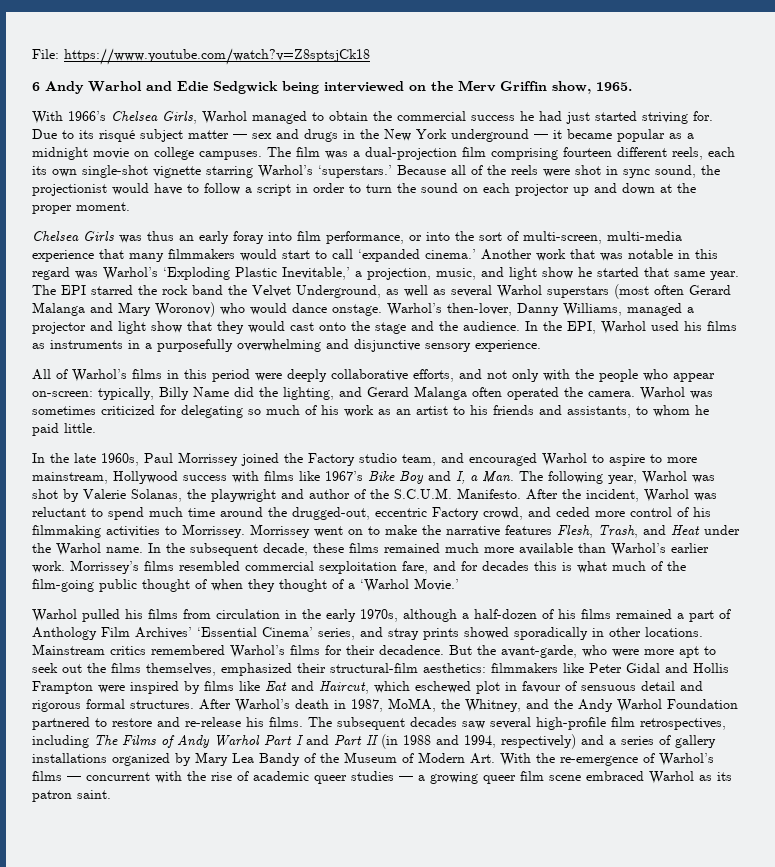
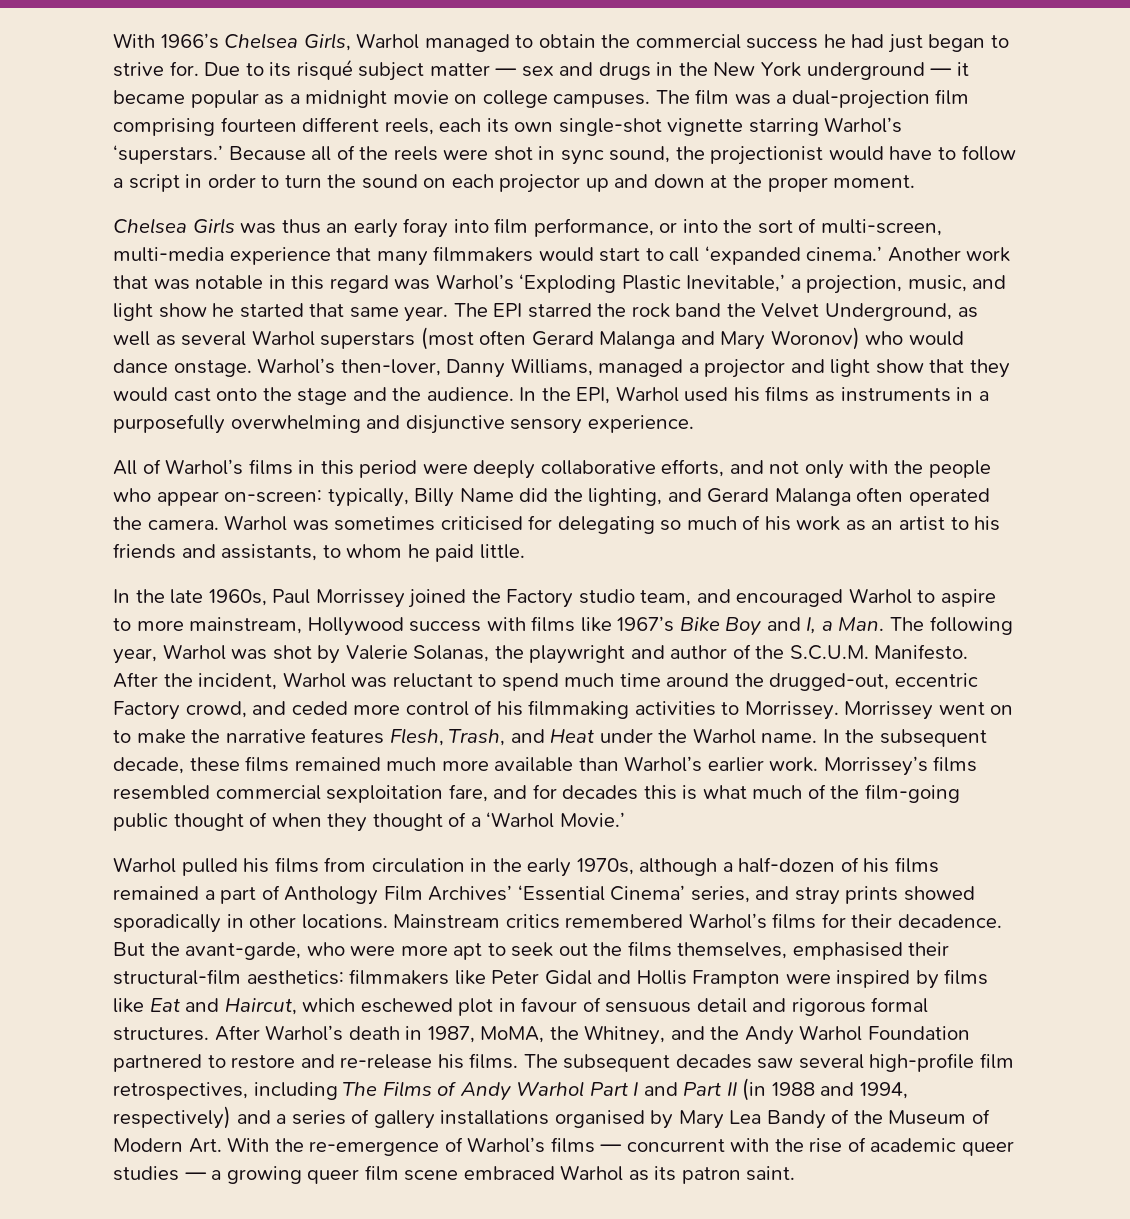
[32,48,370,65] [32,80,632,94] File: https://www.youtube.com/watch?v=Z8sptsjCk18 // 6 Andy Warhol and Edie Sedgwick being interviewed on the Merv Griffin show, 1965. // -> (113, 40) none
[595,111,688,124] started striving -> [928,34,1010,52] [113,62,164,77] began to strive
[101,405,155,415] criticized -> [440,516,523,531] criticised
[221,663,292,676] emphasized -> [792,942,903,960] emphasised
[112,753,170,766] organized -> [554,1110,645,1128] organised

